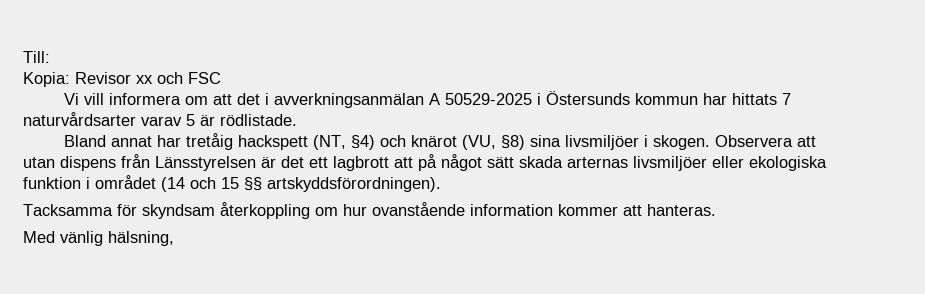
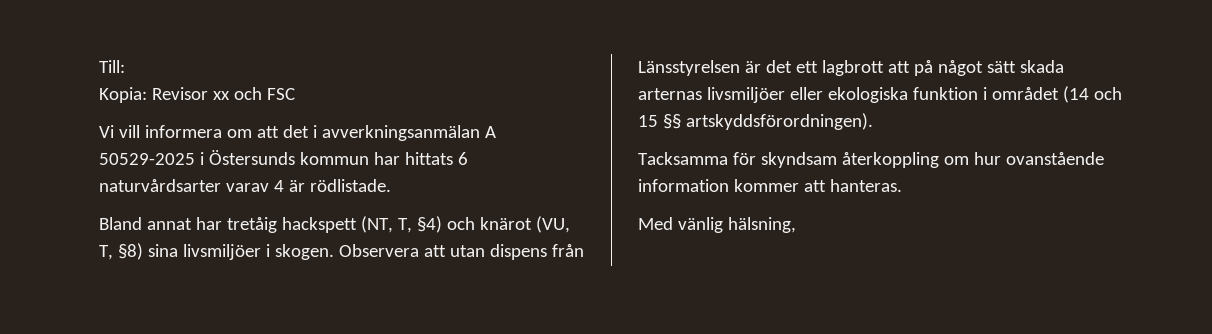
[781,93,791,105] 7 -> [457,152,468,165] 6
[186,114,195,126] 5 -> [273,180,284,192] 4
(346, 142) none -> [397,218,412,233] T,
(496, 142) none -> [99,245,113,260] T,

